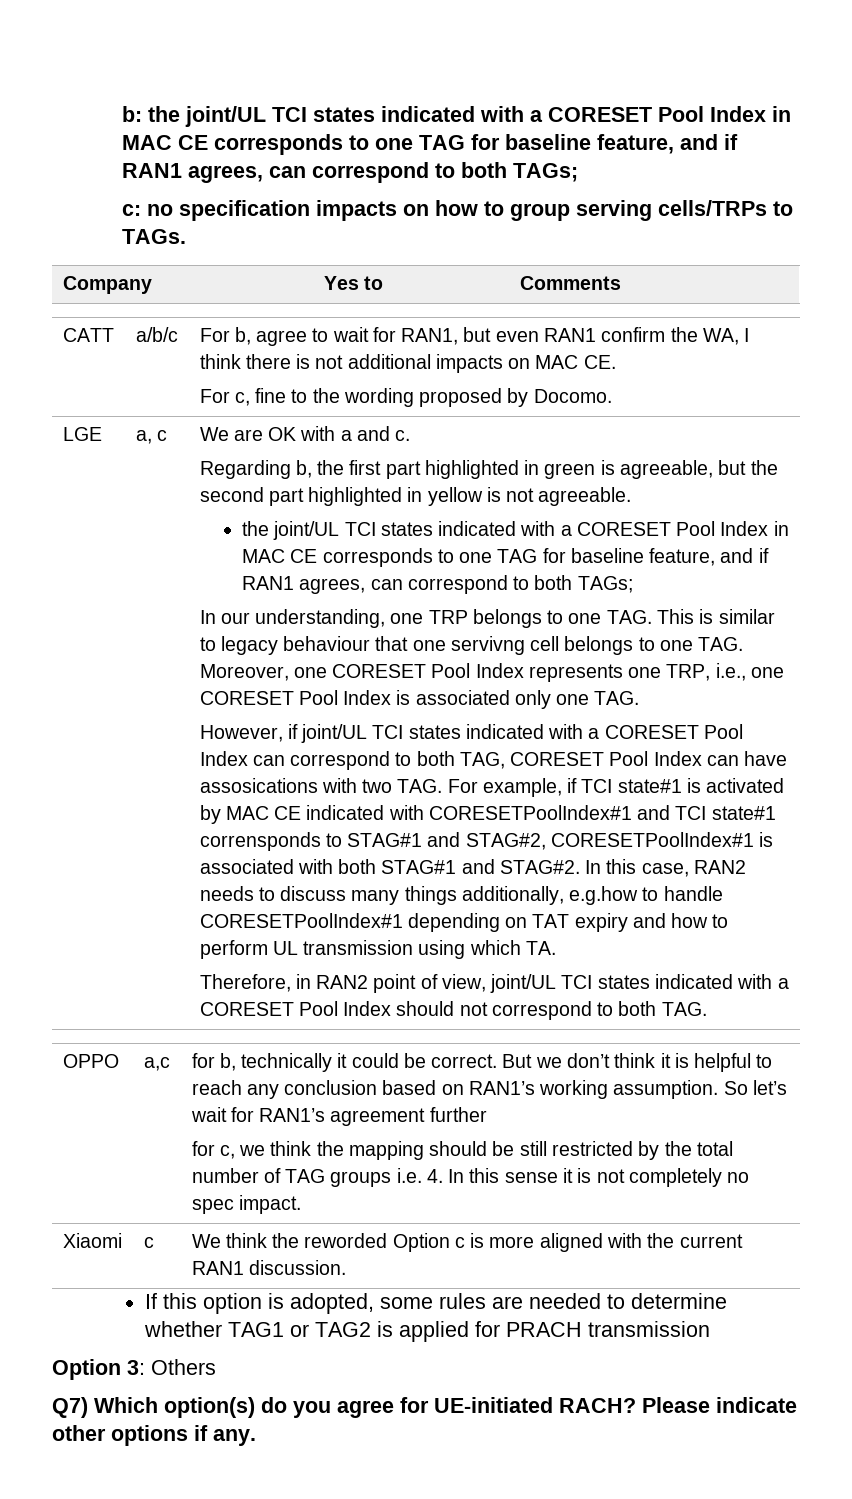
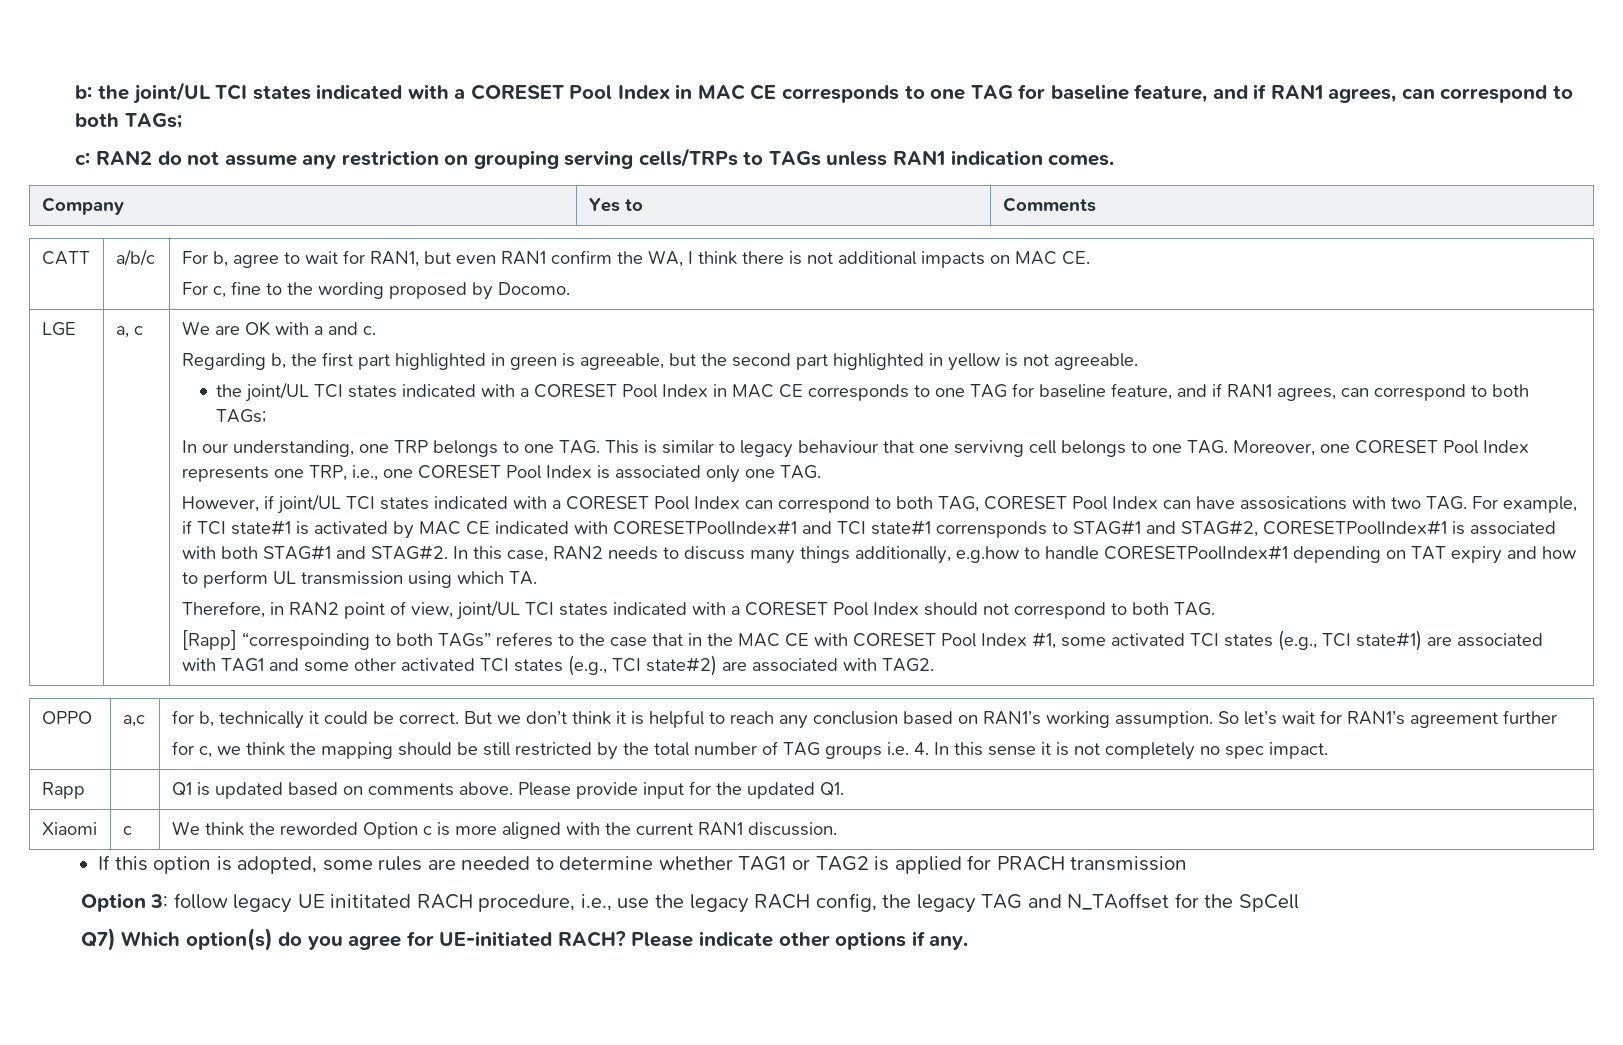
[146,200,793,221] [121,229,186,244] no specification impacts on how to group serving cells/TRPs to TAGs. -> [96,148,1115,169] RAN2 do not assume any restriction on grouping serving cells/TRPs to TAGs unless RAN1 indication comes.
(707, 1009) none -> [181,630,1543,651] [181,655,934,676] // [Rapp] “correspoinding to both TAGs” referes to the case that in the MAC CE with CORESET Pool Index #1, some activated TCI states (e.g., TCI state#1) are associated with TAG1 and some other activated TCI states (e.g., TCI state#2) are associated with TAG2.
(301, 1204) none -> [41,782,85,799] [171,781,844,799] // Rapp | | Q1 is updated based on comments above. Please provide input for the updated Q1.
[151,1359,216,1375] Others -> [173,893,1299,913] follow legacy UE inititated RACH procedure, i.e., use the legacy RACH config, the legacy TAG and N_TAoffset for the SpCell

